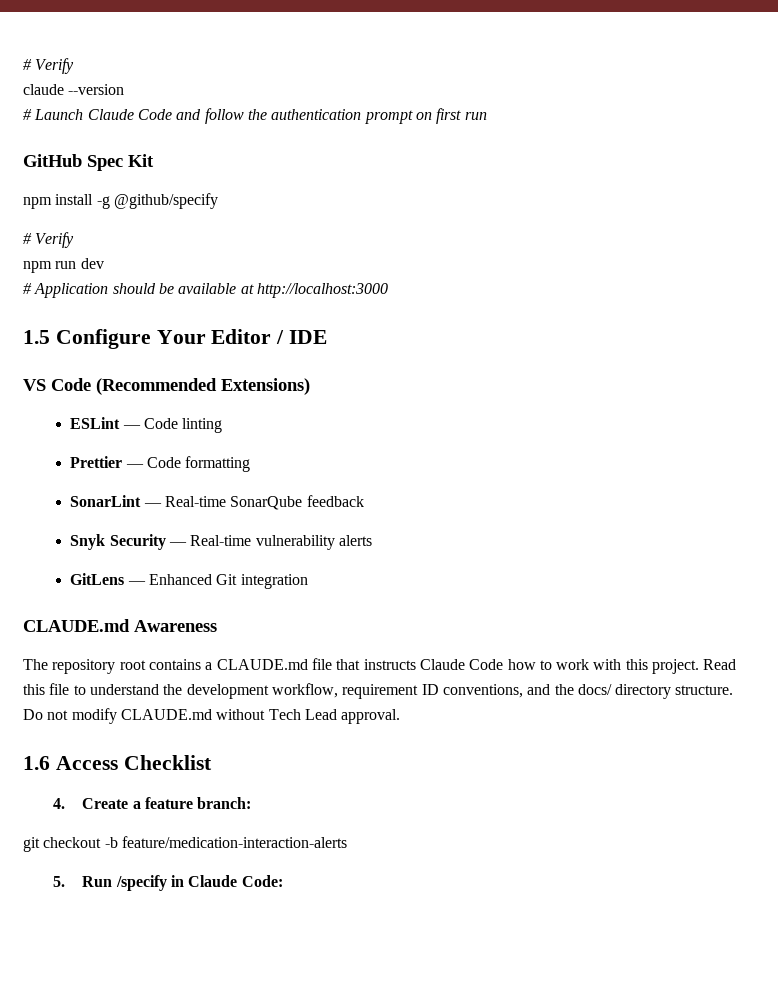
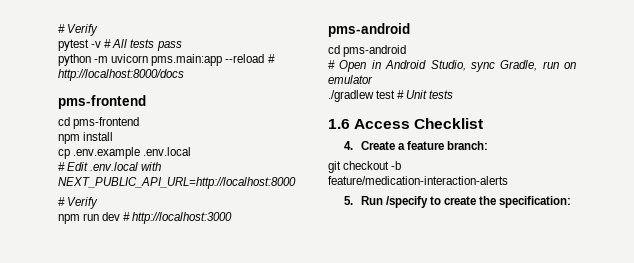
[23,58,75,74] [23,84,125,95] [23,108,487,124] [23,154,154,171] [23,193,218,209] # Verify // claude --version // # Launch Claude Code and follow the authentication prompt on first run // GitHub Spec Kit // npm install -g @github/specify -> [58,24,99,36] [58,39,182,51] [58,54,275,66] [58,69,184,81] [58,95,146,109] [58,117,140,129] [58,132,114,144] [58,147,192,159] [58,162,162,171] [58,177,296,189] # Verify // pytest -v # All tests pass // python -m uvicorn pms.main:app --reload # http://localhost:8000/docs // pms-frontend // cd pms-frontend // npm install // cp .env.example .env.local // # Edit .env.local with NEXT_PUBLIC_API_URL=http://localhost:8000
[23,283,388,298] [23,329,328,349] [23,378,310,395] [70,417,223,433] [70,456,251,472] [70,495,364,510] [70,534,372,550] [70,573,308,589] [23,619,217,632] [23,658,737,674] [23,683,734,699] [23,708,401,724] // # Application should be available at http://localhost:3000 // 1.5 Configure Your Editor / IDE // VS Code (Recommended Extensions) // ESLint — Code linting // Prettier — Code formatting // SonarLint — Real-time SonarQube feedback // Snyk Security — Real-time vulnerability alerts // GitLens — Enhanced Git integration // CLAUDE.md Awareness // The repository root contains a CLAUDE.md file that instructs Claude Code how to work with this project. Read this file to understand the development workflow, requirement ID conventions, and the docs/ directory structure. Do not modify CLAUDE.md without Tech Lead approval. -> [123,212,233,224] [328,23,410,37] [328,45,407,57] [328,60,576,72] [328,75,373,84] [328,90,454,102] # http://localhost:3000 // pms-android // cd pms-android // # Open in Android Studio, sync Gradle, run on emulator // ./gradlew test # Unit tests
[171,875,283,887] in Claude Code: -> [429,196,572,208] to create the specification:

